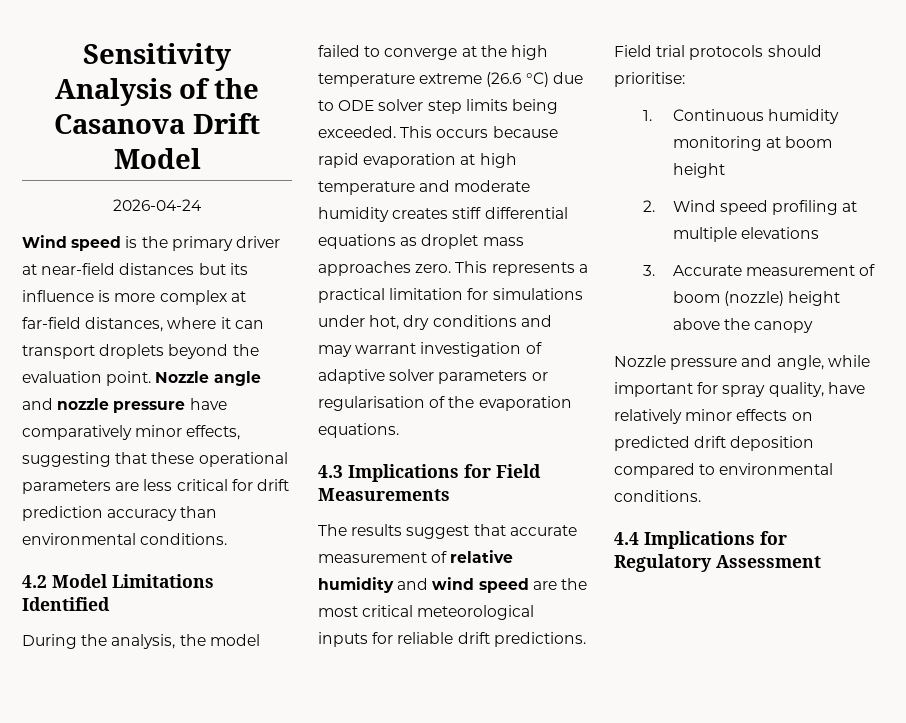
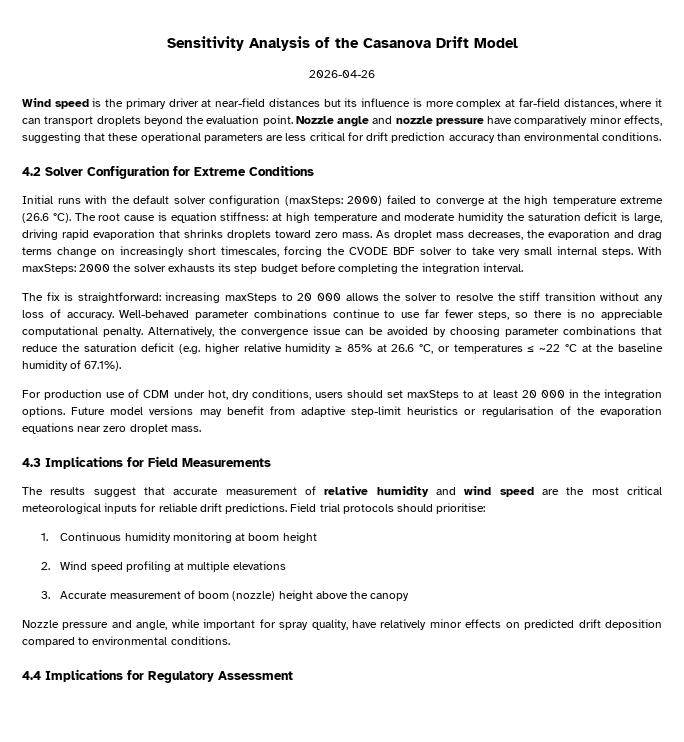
[113,199,202,211] 2026-04-24 -> [309,70,375,78] 2026-04-26
[52,574,214,588] [22,597,110,611] [22,634,260,649] Model Limitations Identified // During the analysis, the model -> [45,165,314,179] [22,195,382,206] Solver Configuration for Extreme Conditions // Initial runs with the default solver configuration (maxSteps: 2000)
[525,72,583,87] [318,99,558,114] [318,126,558,138] [318,153,457,168] °C) due to ODE solver step limits being exceeded. This occurs because rapid evaporation -> [52,212,269,223] °C). The root cause is equation stiffness:
[392,207,568,219] [318,234,524,249] [318,261,588,276] [318,288,583,303] [318,315,552,330] [318,342,542,357] [318,369,528,384] creates stiff differential equations as droplet mass approaches zero. This represents a practical limitation for simulations under hot, dry conditions and may warrant investigation of adaptive solver parameters -> [506,212,662,223] [22,229,662,240] [22,246,662,257] [22,263,523,274] [22,292,663,303] [22,309,663,320] [22,326,662,337] [22,343,663,354] [22,360,122,371] [22,389,663,400] [22,406,459,417] the saturation deficit is large, driving rapid evaporation that shrinks droplets toward zero mass. As droplet mass decreases, the evaporation and drag terms change on increasingly short timescales, forcing the CVODE BDF solver to take very small internal steps. With maxSteps: 2000 the solver exhausts its step budget before completing the integration interval. // The fix is straightforward: increasing maxSteps to 20 000 allows the solver to resolve the stiff transition without any loss of accuracy. Well-behaved parameter combinations continue to use far fewer steps, so there is no appreciable computational penalty. Alternatively, the convergence issue can be avoided by choosing parameter combinations that reduce the saturation deficit (e.g. higher relative humidity ≥ 85% at 26.6 °C, or temperatures ≤ ~22 °C at the baseline humidity of 67.1%). // For production use of CDM under hot, dry conditions, users should set maxSteps to at least 20 000 in the integration options. Future model versions may benefit from adaptive step-limit heuristics
[318,423,399,438] equations. -> [22,423,201,434] equations near zero droplet mass.

